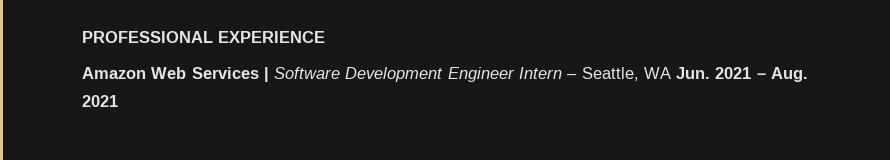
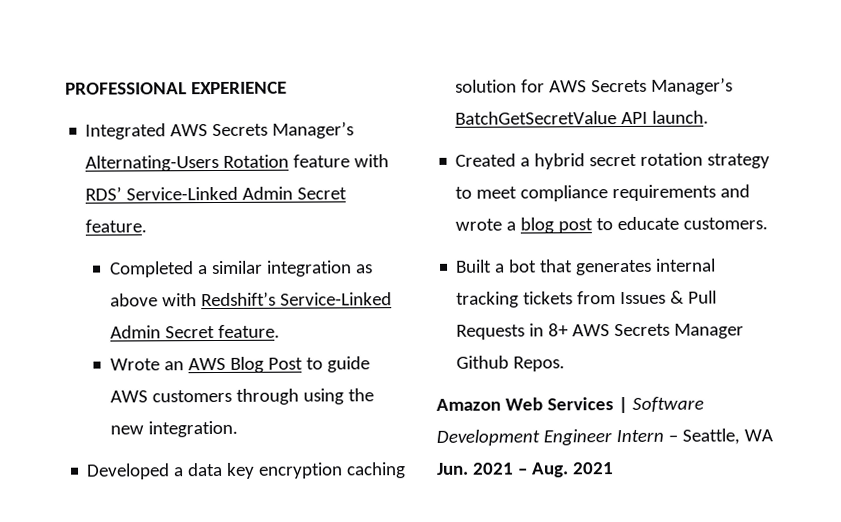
(325, 37) none -> [85,121,355,140] [85,154,390,172] [85,186,348,201] [85,219,148,233] [108,260,373,278] [109,291,392,307] [109,324,280,339] [109,356,370,373] [109,388,374,405] [109,420,238,438] [86,462,407,480] [455,77,734,95] [455,110,710,125] [455,152,771,170] [455,184,751,202] [455,216,769,234] [455,258,717,276] [456,290,718,308] [456,323,745,340] [456,355,566,372] // Integrated AWS Secrets Manager’s Alternating-Users Rotation feature with RDS’ Service-Linked Admin Secret feature. // Completed a similar integration as above with Redshift’s Service-Linked Admin Secret feature. // Wrote an AWS Blog Post to guide AWS customers through using the new integration. // Developed a data key encryption caching solution for AWS Secrets Manager’s BatchGetSecretValue API launch. // Created a hybrid secret rotation strategy to meet compliance requirements and wrote a blog post to educate customers. // Built a bot that generates internal tracking tickets from Issues & Pull Requests in 8+ AWS Secrets Manager Github Repos.

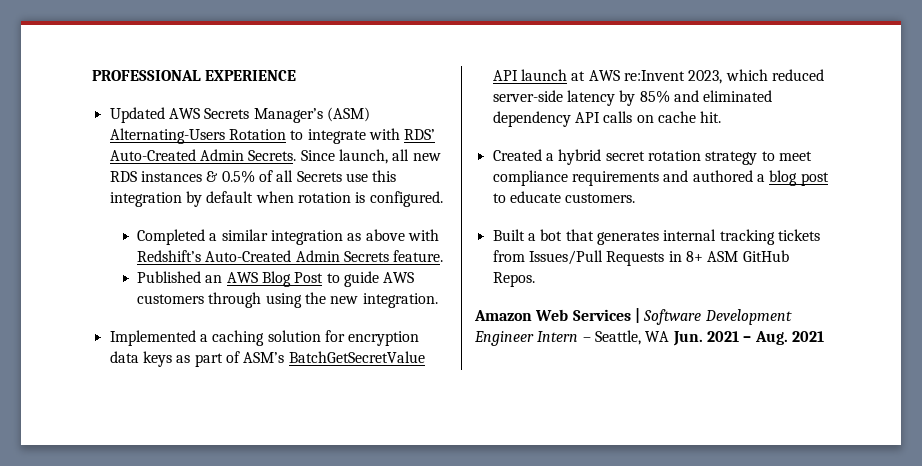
[85,121,355,140] Integrated AWS Secrets Manager’s -> [109,107,370,123] Updated AWS Secrets Manager’s (ASM)
[293,154,390,168] [85,186,348,201] [85,219,148,233] feature with RDS’ Service-Linked Admin Secret feature. -> [290,128,436,144] [109,149,441,164] [109,170,397,183] [109,191,443,207] to integrate with RDS’ Auto-Created Admin Secrets. Since launch, all new RDS instances & 0.5% of all Secrets use this integration by default when rotation is configured.
[279,292,392,306] [109,324,280,339] [109,358,160,371] Service-Linked Admin Secret feature. // Wrote -> [205,250,444,262] [136,271,201,283] Auto-Created Admin Secrets feature. // Published
[86,462,407,480] [455,77,734,95] [455,110,710,125] Developed a data key encryption caching solution for AWS Secrets Manager’s BatchGetSecretValue API launch. -> [109,330,420,346] [109,351,425,367] [492,69,824,84] [492,90,773,106] [492,111,722,127] Implemented a caching solution for encryption data keys as part of ASM’s BatchGetSecretValue API launch at AWS re:Invent 2023, which reduced server-side latency by 85% and eliminated dependency API calls on cache hit.
[455,218,503,231] wrote -> [692,170,753,182] authored
[620,290,718,305] [456,323,745,340] [456,355,510,369] Issues & Pull Requests in 8+ AWS Secrets Manager Github -> [528,250,789,266] Issues/Pull Requests in 8+ ASM GitHub

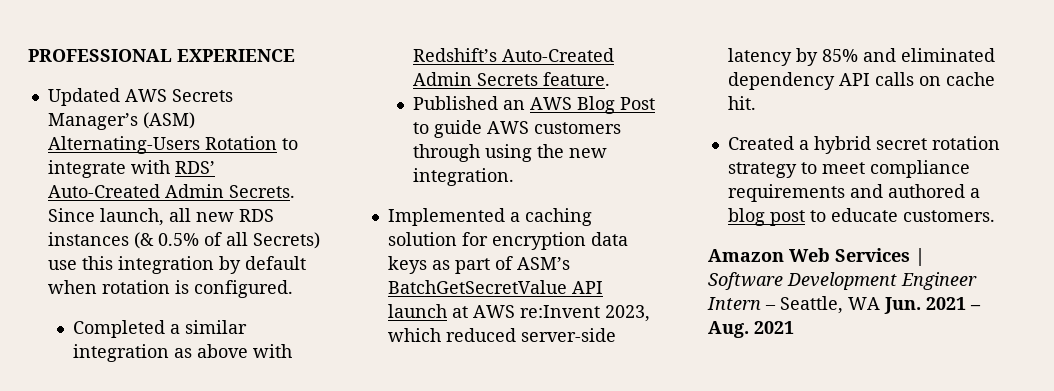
[206,171,219,182] & -> [133,232,154,249] (&
[296,171,342,182] Secrets -> [252,232,320,249] Secrets)
[492,229,820,245] [492,250,789,266] [492,272,535,287] // Built a bot that generates internal tracking tickets from Issues/Pull Requests in 8+ ASM GitHub Repos. -> (995, 216) none

